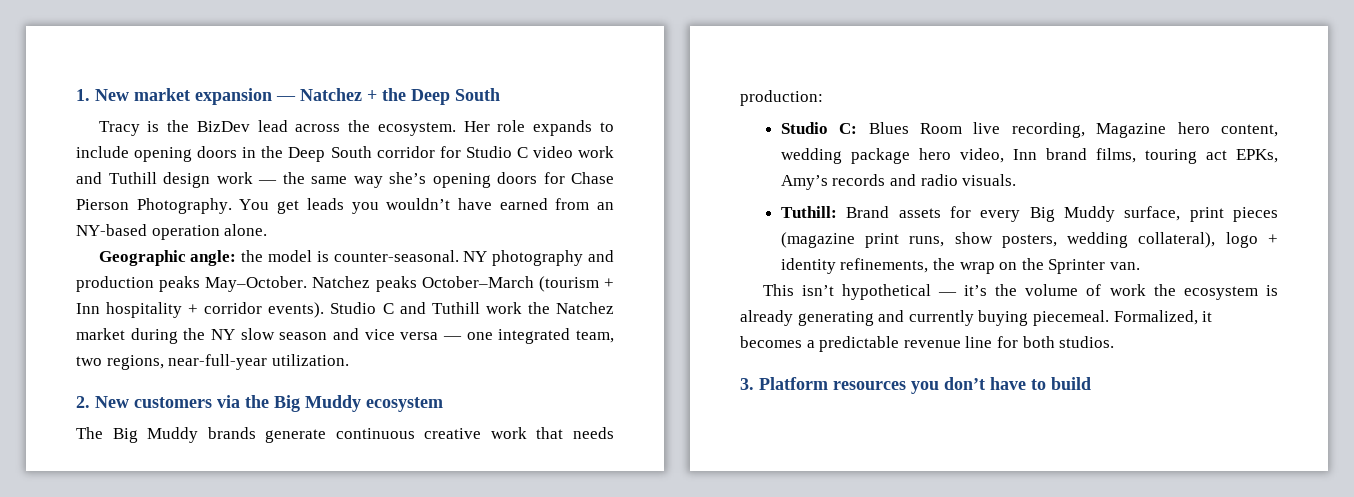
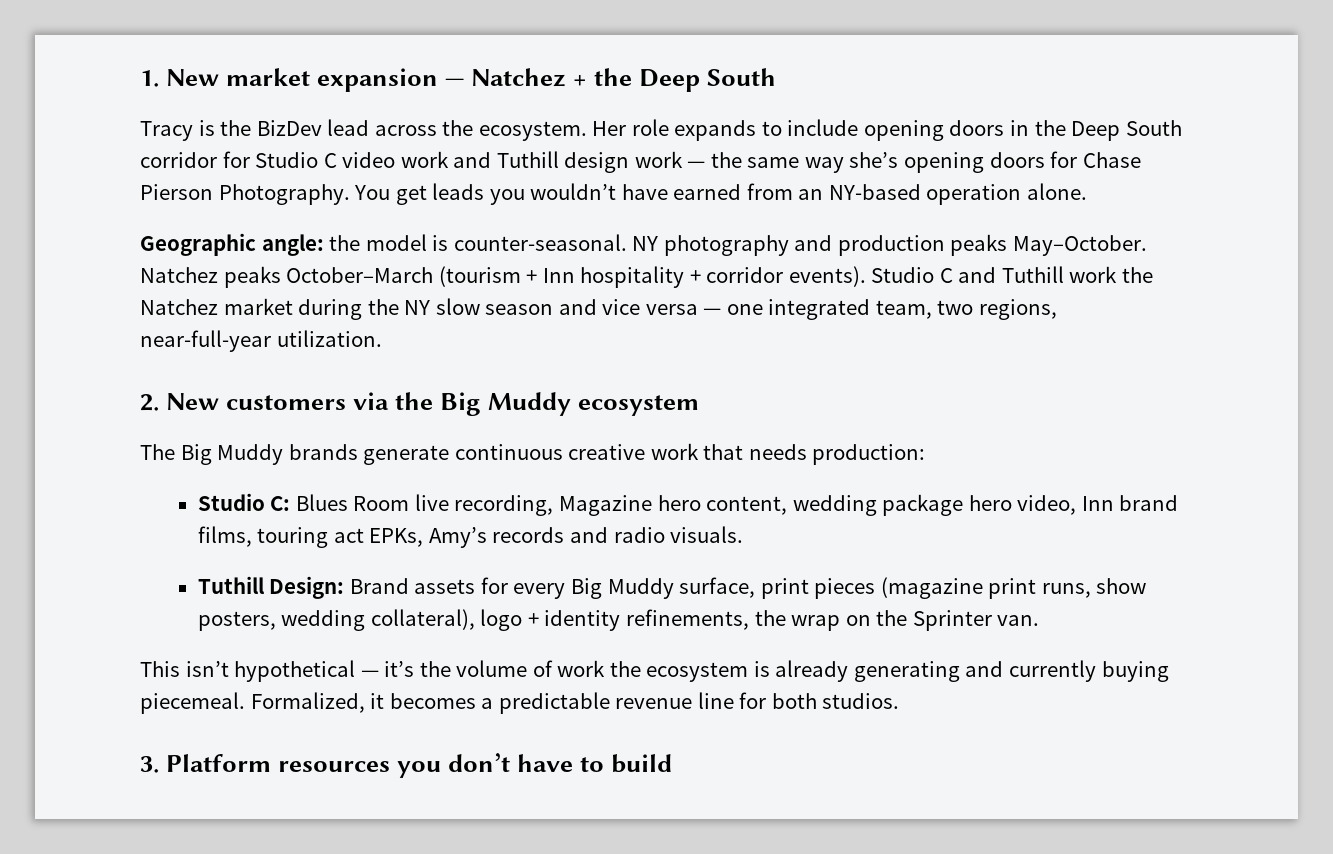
[780,206,837,218] Tuthill: -> [197,576,345,599] Tuthill Design:

